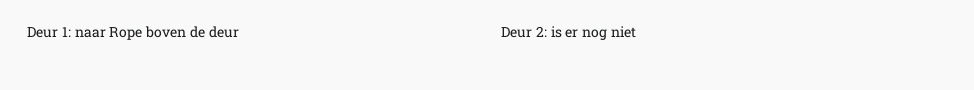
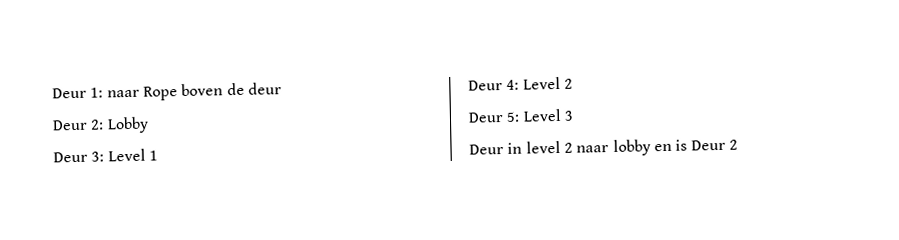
[550,26,636,40] is er nog niet -> [106,116,149,134] [53,148,158,163] [468,76,573,91] [468,108,574,123] [469,139,738,156] Lobby // Deur 3: Level 1 // Deur 4: Level 2 // Deur 5: Level 3 // Deur in level 2 naar lobby en is Deur 2

